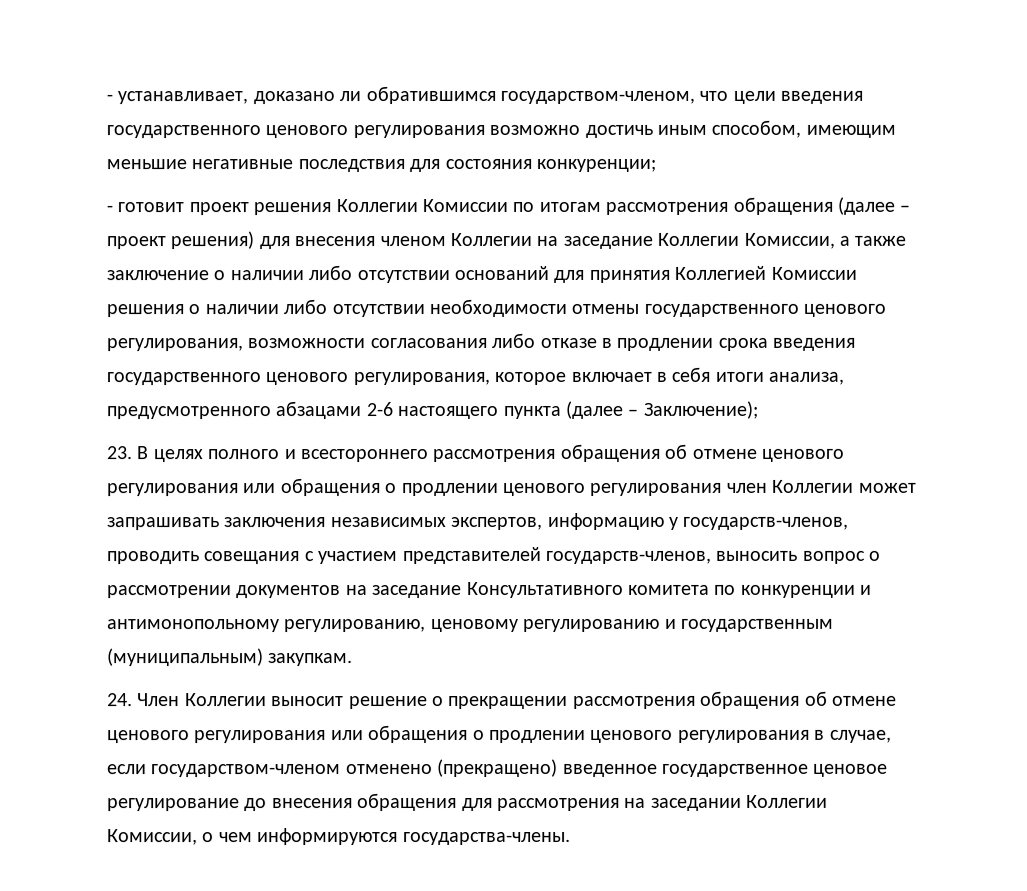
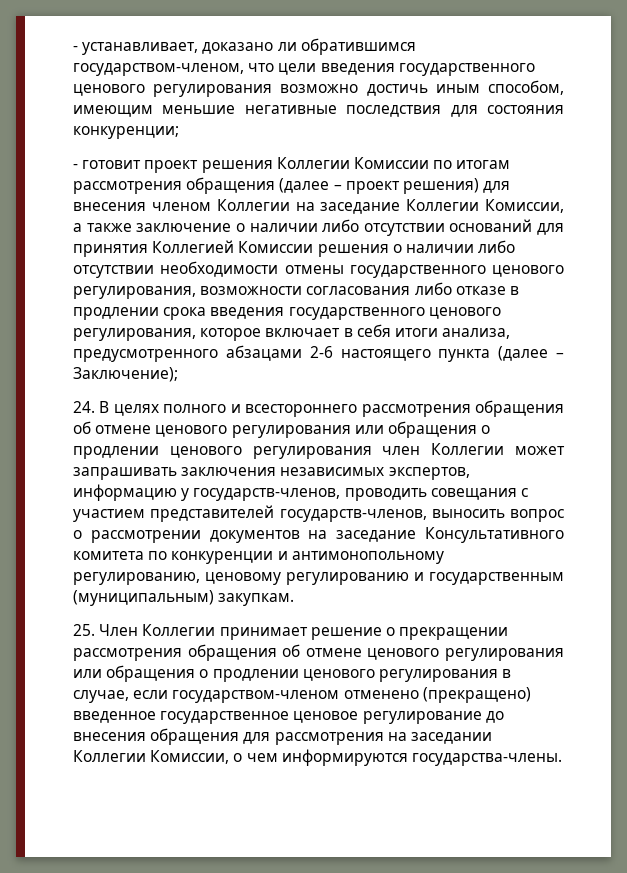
[107,446,133,460] 23. -> [73,401,95,413] 24.
[107,693,133,707] 24. -> [73,624,95,636] 25.
[271,696,345,707] выносит -> [219,627,308,640] принимает

